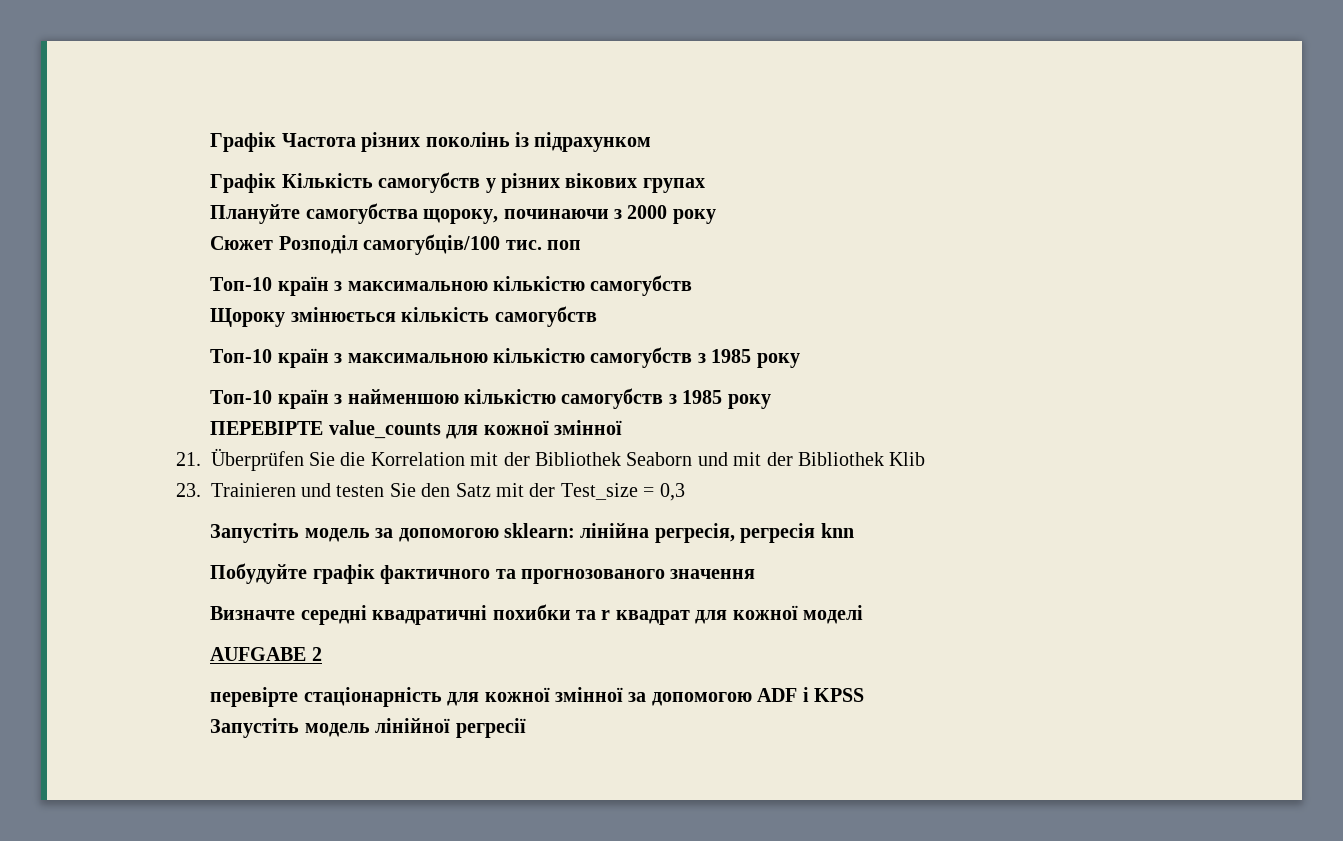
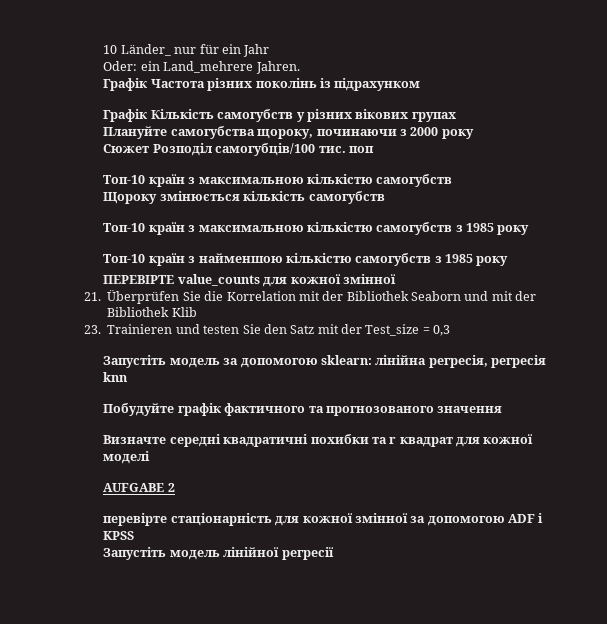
(210, 142) none -> [103,44,270,57] [103,61,300,74] 10 Länder_ nur für ein Jahr // Oder: ein Land_mehrere Jahren. //

